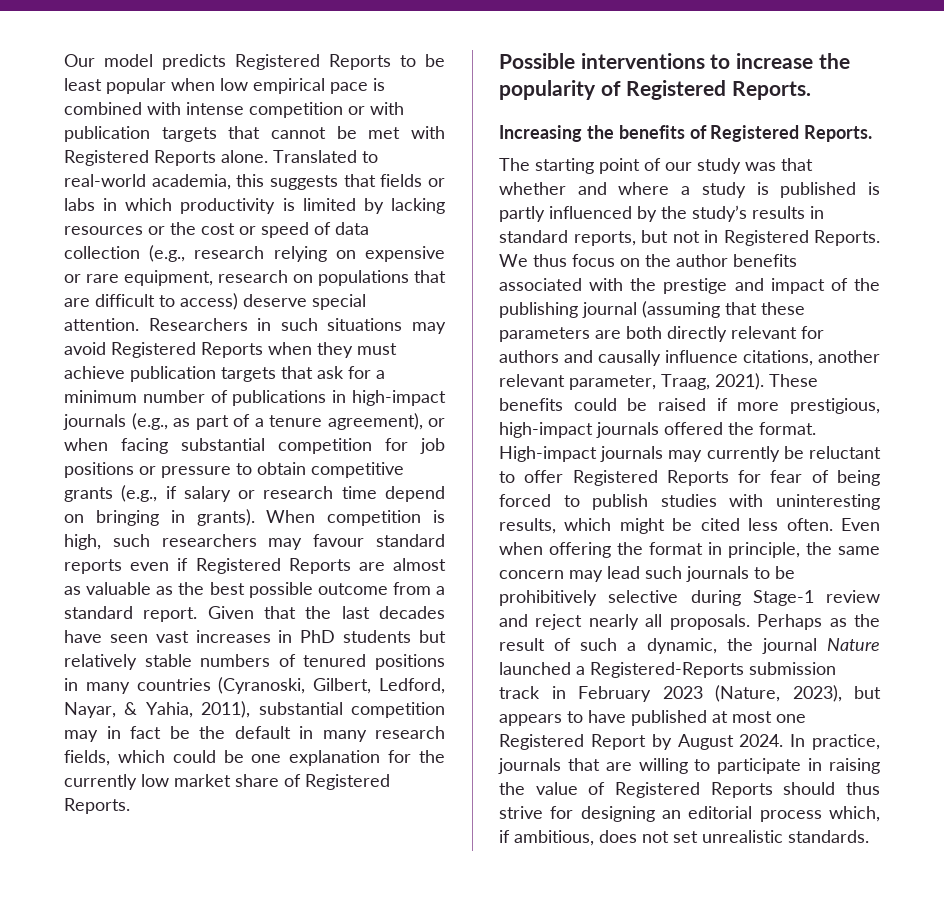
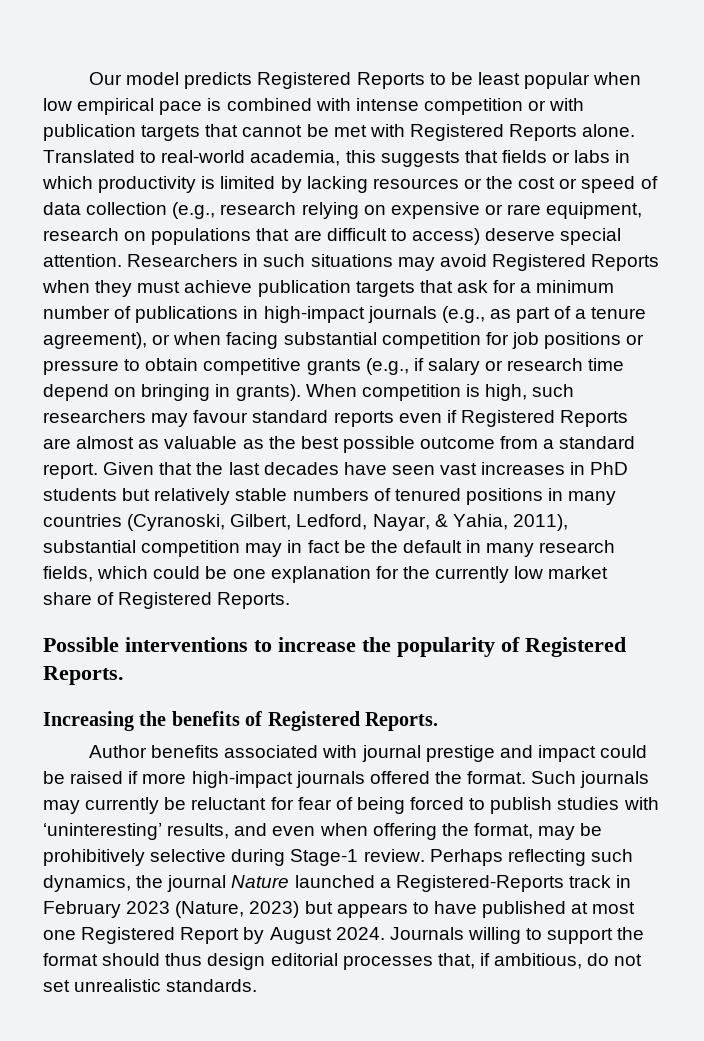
[499,158,813,174] [499,182,880,198] [499,205,824,222] [499,230,880,246] [499,254,728,267] The starting point of our study was that whether and where a study is published is partly influenced by the study’s results in standard reports, but not in Registered Reports. We thus focus on the author -> [89,745,148,758] Author
[630,278,657,291] the -> [361,745,421,762] journal
[830,278,880,291] [499,301,805,318] [499,326,824,342] [499,350,880,366] [499,373,818,390] [499,398,563,411] of the publishing journal (assuming that these parameters are both directly relevant for authors and causally influence citations, another relevant parameter, Traag, 2021). These benefits -> (596, 753) none
[790,398,880,414] prestigious, -> (187, 778) none
[499,446,597,462] High-impact -> [531,771,577,784] Such
[499,470,729,486] to offer Registered Reports -> (267, 803) none
[776,494,880,510] [499,518,880,534] [499,542,880,558] [499,566,770,582] uninteresting results, which might be cited less often. Even when offering the format in principle, the same concern may lead such journals to -> [43,823,576,840] ‘uninteresting’ results, and even when offering the format, may
[826,590,880,603] [499,614,880,630] [499,638,717,654] review and reject nearly all proposals. Perhaps as the result of such a dynamic, -> [363,849,633,866] [43,875,131,892] review. Perhaps reflecting such dynamics,
[749,662,836,675] submission -> (564, 883) none
[792,685,842,702] 2023), -> [249,901,300,918] 2023)
[790,734,880,750] [498,758,880,774] [499,782,880,798] [499,806,880,822] In practice, journals that are willing to participate in raising the value of Registered Reports should thus strive for designing an editorial process which, -> [389,927,645,944] [43,953,475,970] Journals willing to support the format should thus design editorial processes that,
[599,830,637,843] does -> [587,953,610,966] do

